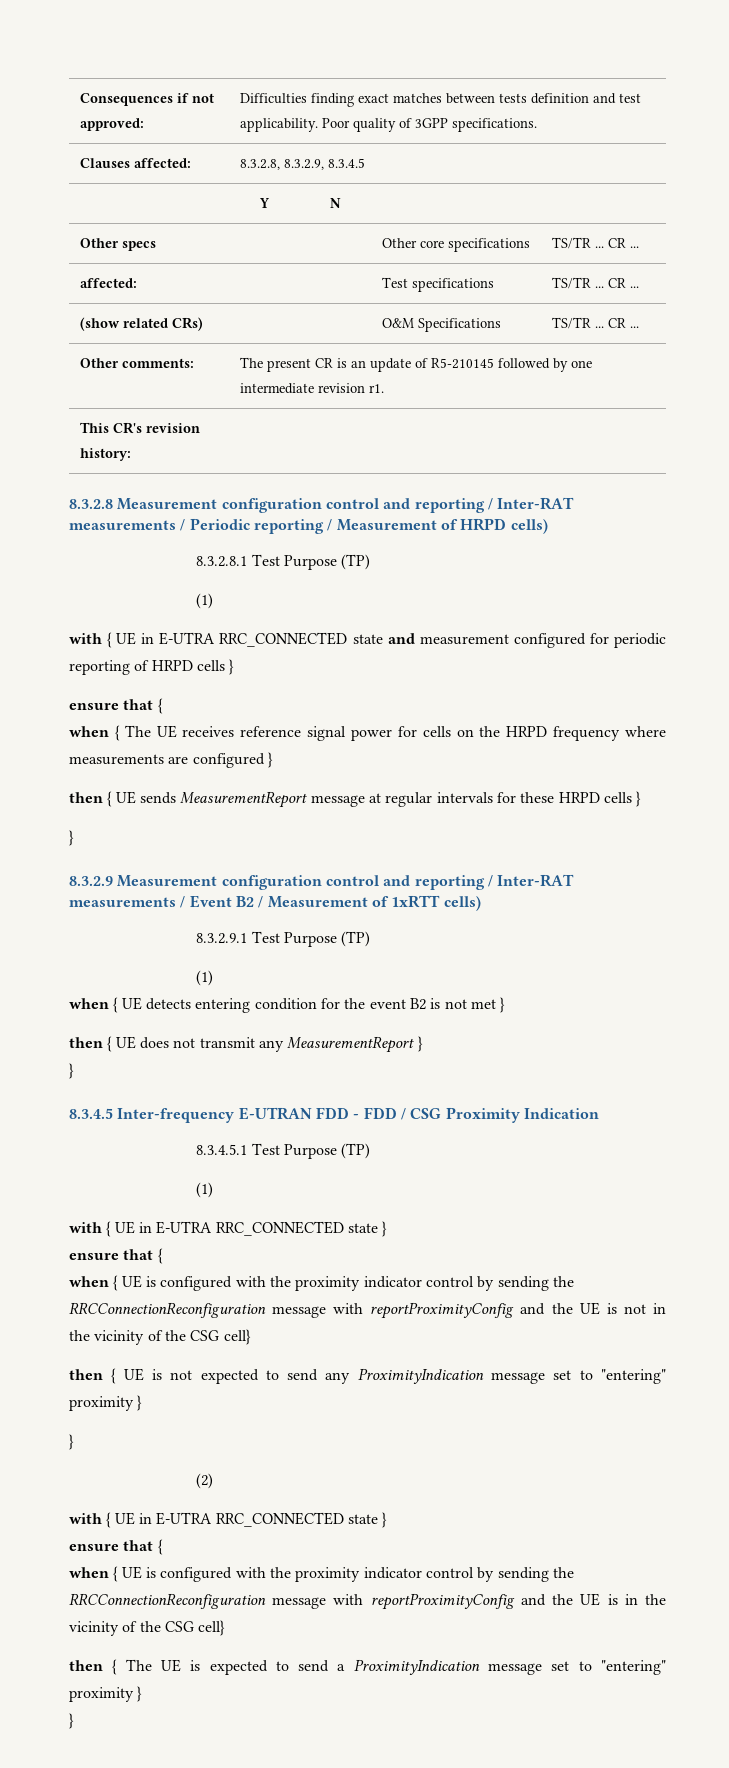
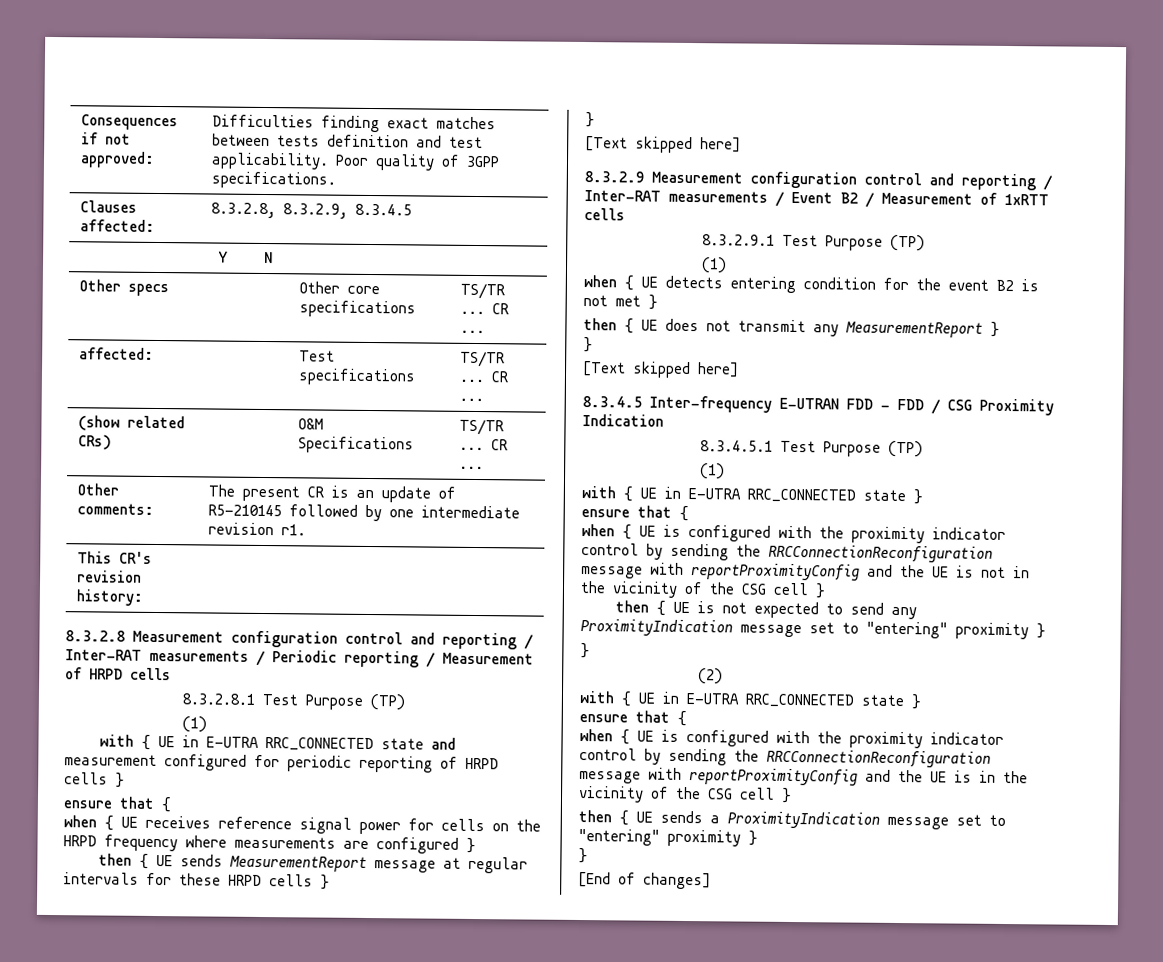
[510,519,548,534] cells) -> [130,667,171,681] cells
[124,725,151,737] The -> (114, 823) none
(74, 838) none -> [585,136,741,154] // [Text skipped here]
[443,896,481,911] cells) -> [584,208,625,221] cells
(74, 1071) none -> [582,361,739,379] // [Text skipped here]
[223,1329,251,1345] cell} -> [773,582,826,599] cell }
[198,1620,226,1636] [69,1659,330,1675] cell} // then { The UE is expected to send -> [740,787,792,803] [578,809,703,826] cell } // then { UE sends
(74, 1721) none -> [578,871,711,890] // [End of changes]

